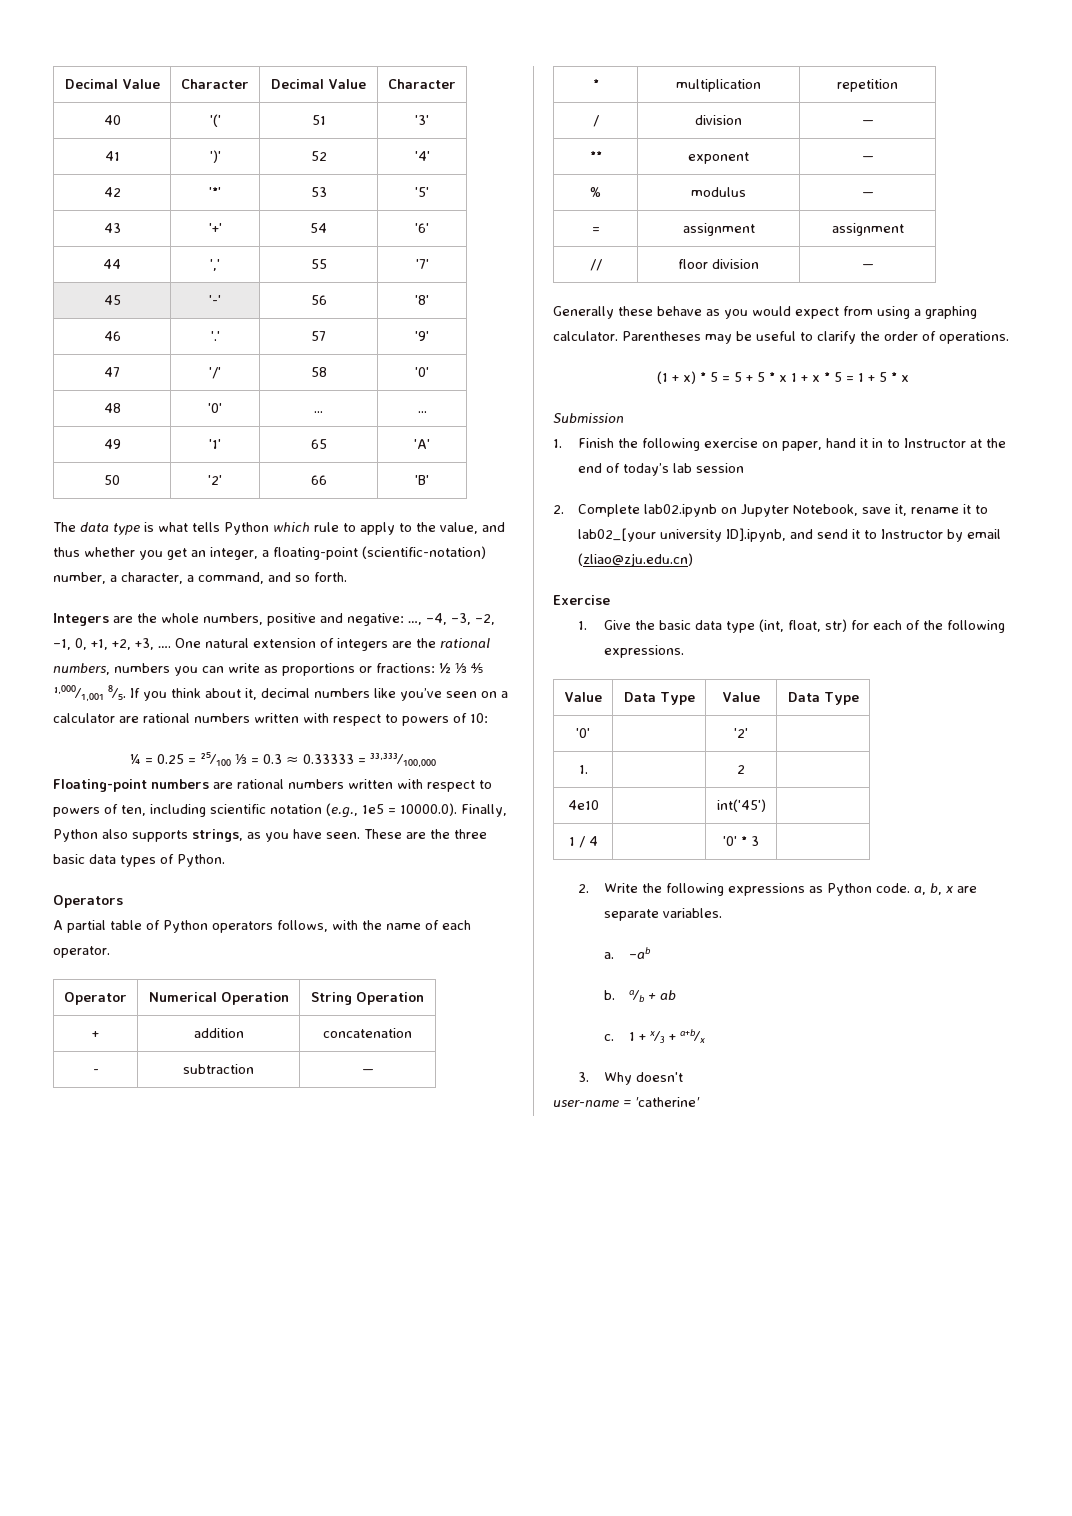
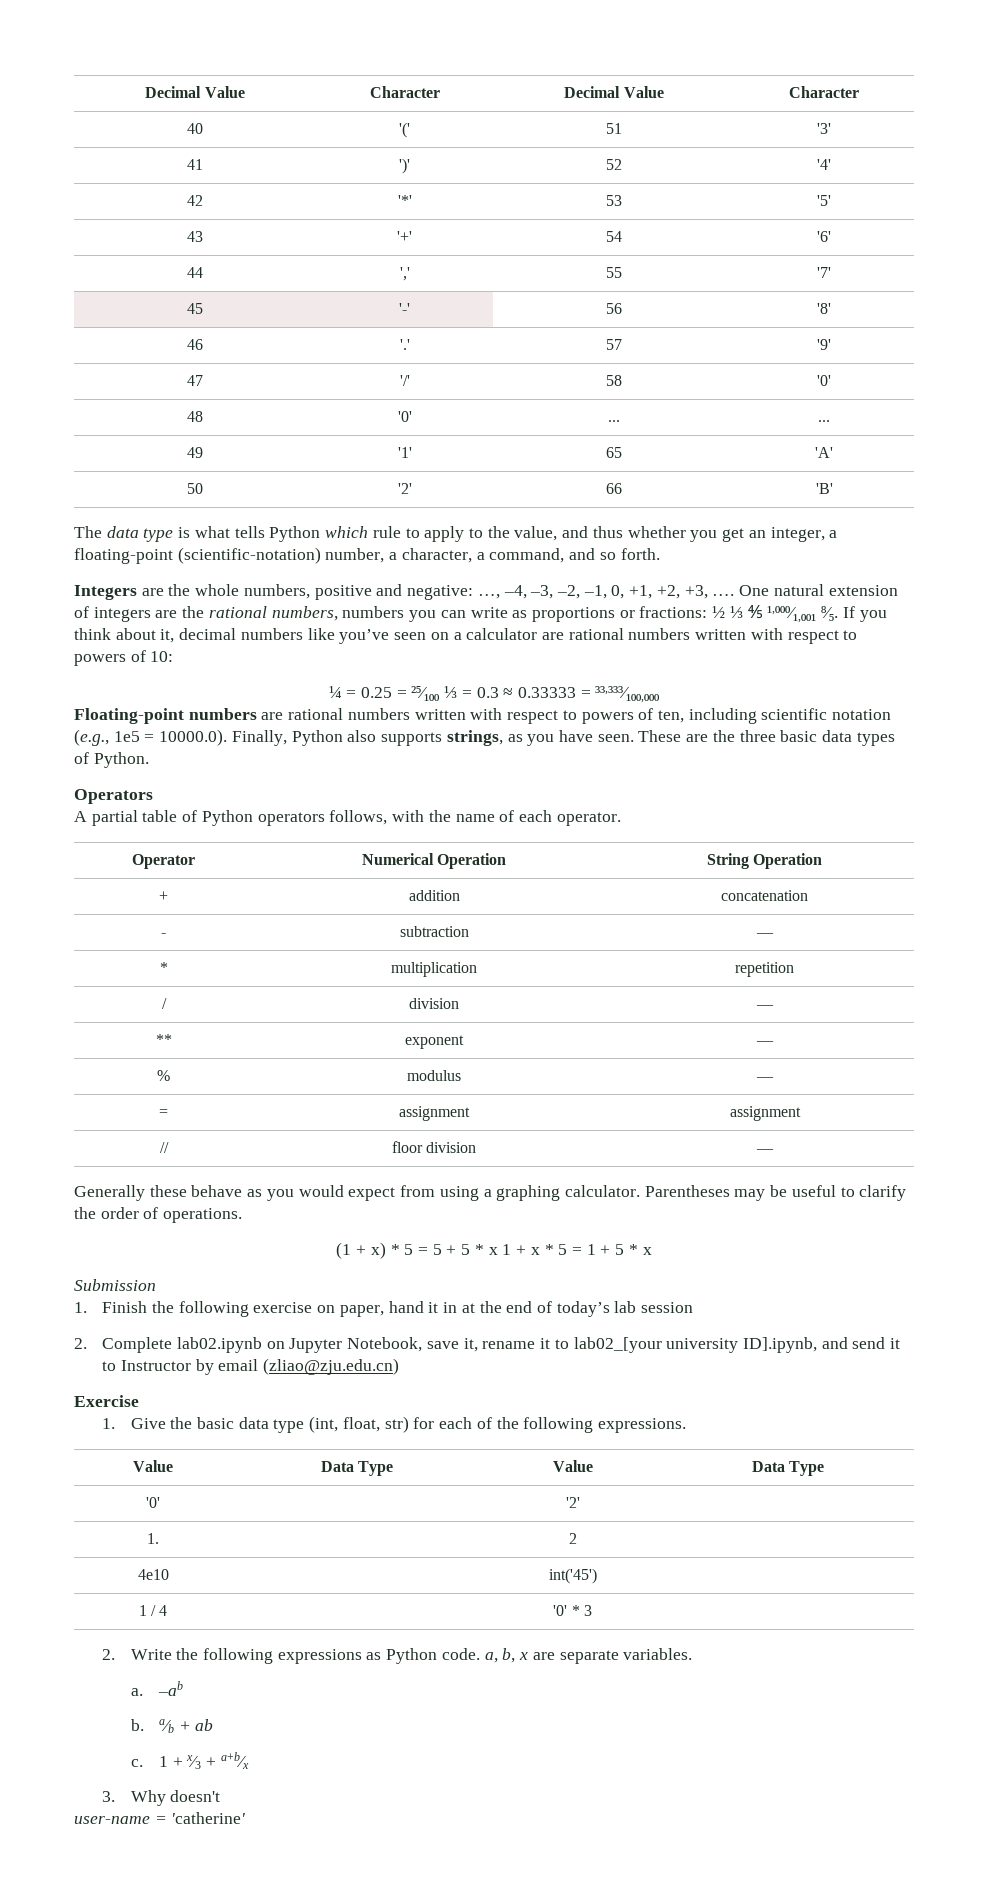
[887,438,967,448] to Instructor -> (458, 1307) none

